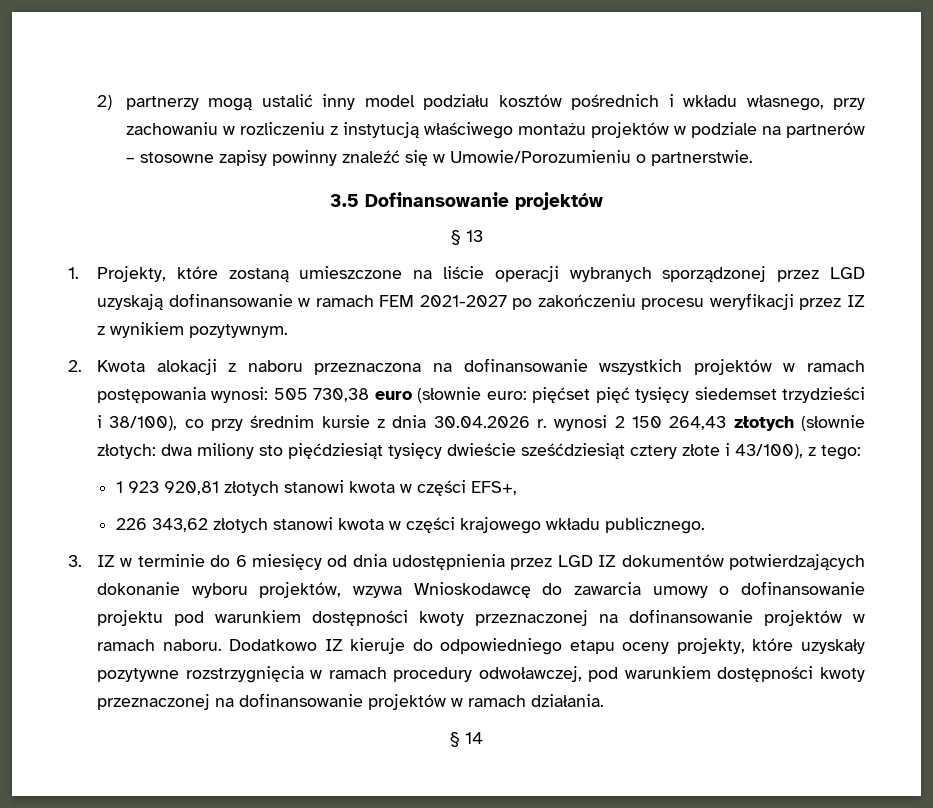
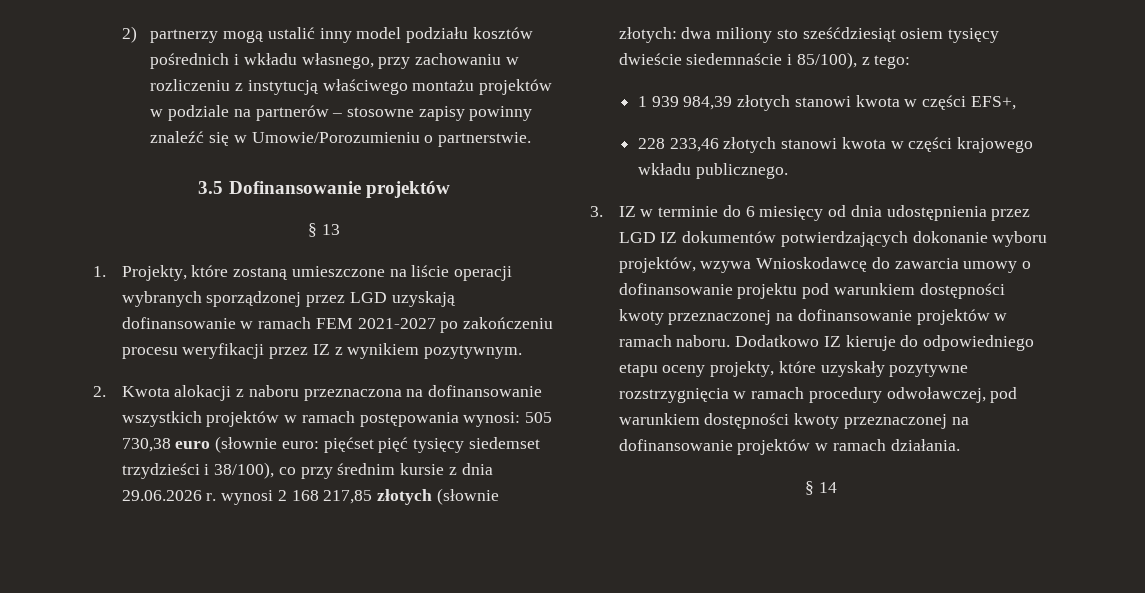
[433,416,530,428] 30.04.2026 -> [121,490,202,501] 29.06.2026
[631,416,727,430] 150 264,43 -> [291,490,373,504] 168 217,85
[287,443,803,460] pięćdziesiąt tysięcy dwieście sześćdziesiąt cztery złote i 43/100), -> [802,27,1000,43] [618,52,857,69] sześćdziesiąt osiem tysięcy dwieście siedemnaście i 85/100),
[128,481,220,495] 923 920,81 -> [651,96,733,110] 939 984,39
[116,518,209,532] 226 343,62 -> [637,138,719,152] 228 233,46

